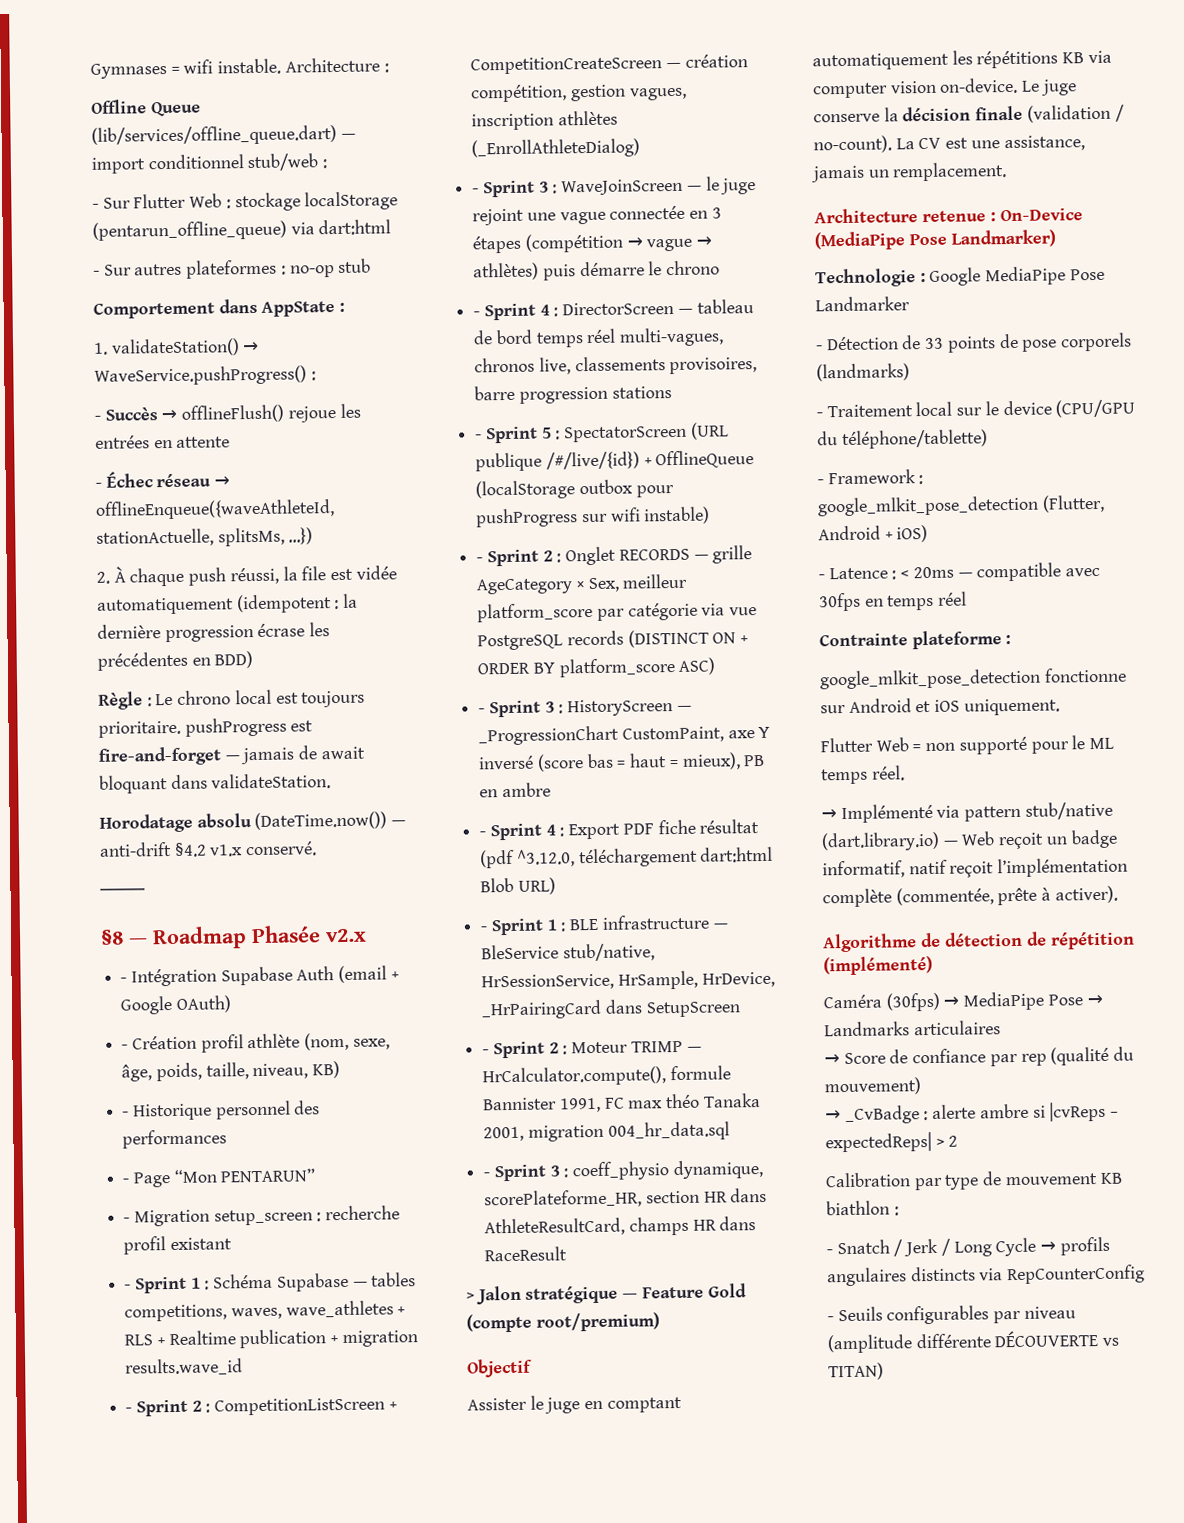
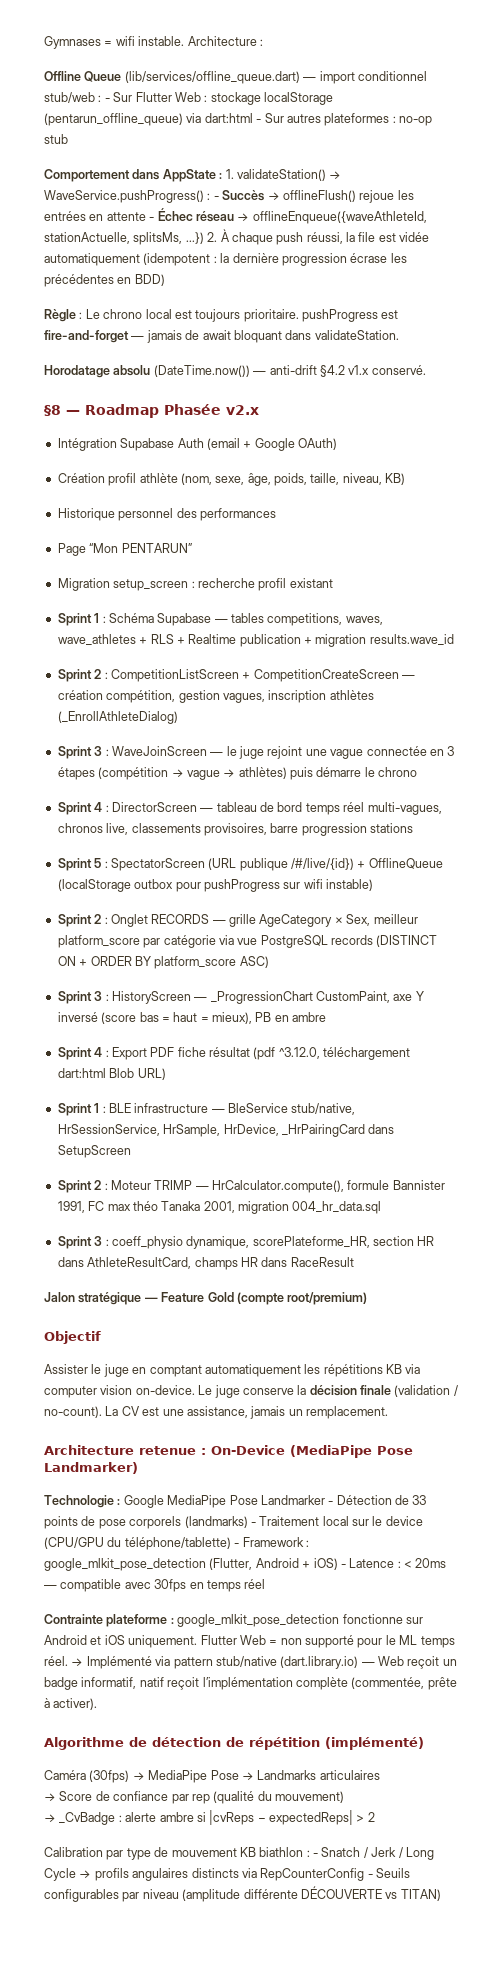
(328, 164) // -> (102, 98) none
(392, 227) // -> (253, 118) none
(346, 306) // -> (223, 176) none
(316, 376) // -> (211, 196) none
(231, 442) // -> (146, 216) none
(314, 536) // -> (204, 238) none
[99,888,146,896] // ──── -> (426, 370) none
[120,977,128,983] - -> (259, 410) none
[121,1044,129,1050] - -> (337, 444) none
[122,1111,130,1117] - -> (406, 479) none
[122,1178,130,1184] - -> (276, 514) none
[123,1217,131,1223] - -> (192, 548) none
[124,1284,132,1290] - -> (333, 583) none
[125,1407,133,1413] - -> (454, 639) none
[472,188,480,194] - -> (178, 717) none
[473,311,481,317] - -> (418, 772) none
[475,434,483,440] - -> (413, 828) none
[476,557,484,563] - -> (373, 885) none
[478,708,486,714] - -> (269, 962) none
[479,831,487,837] - -> (327, 1017) none
[480,926,489,932] - -> (166, 1074) none
[482,1049,490,1055] - -> (131, 1151) none
[483,1172,491,1178] - -> (382, 1207) none
[466,1292,475,1301] > -> (354, 1262) none
(910, 304) // -> (325, 1500) none
(910, 372) // -> (248, 1522) none
(988, 439) // -> (231, 1543) none
(929, 533) // -> (338, 1564) none
(1012, 639) // -> (174, 1621) none
(1060, 707) // -> (198, 1641) none
(905, 773) // -> (68, 1661) none
(899, 1211) // -> (310, 1853) none
(1146, 1274) // -> (365, 1874) none

